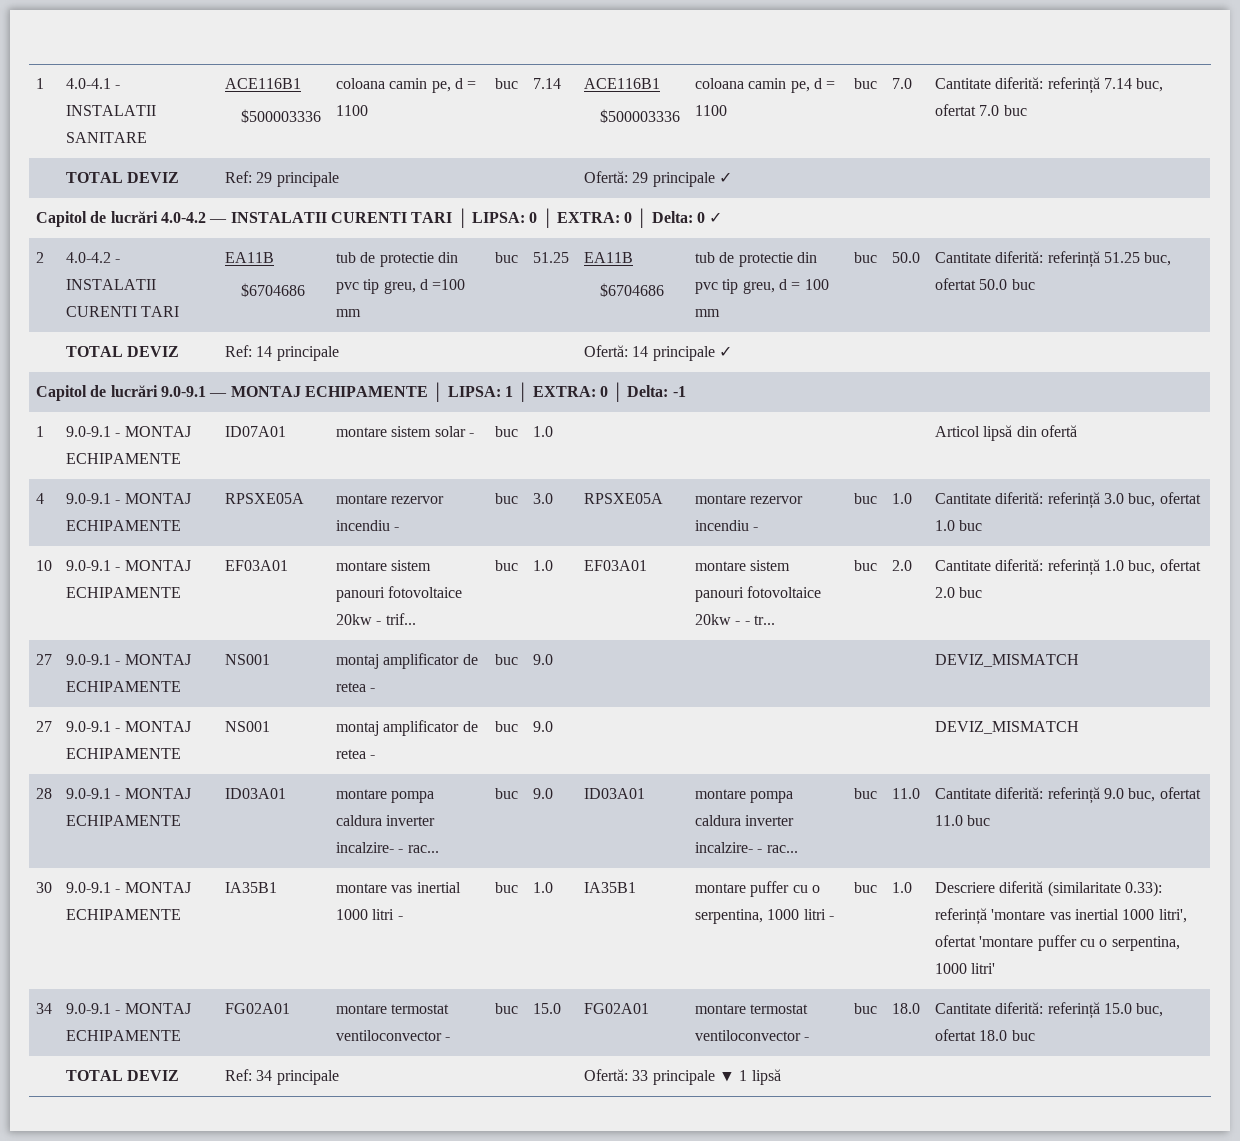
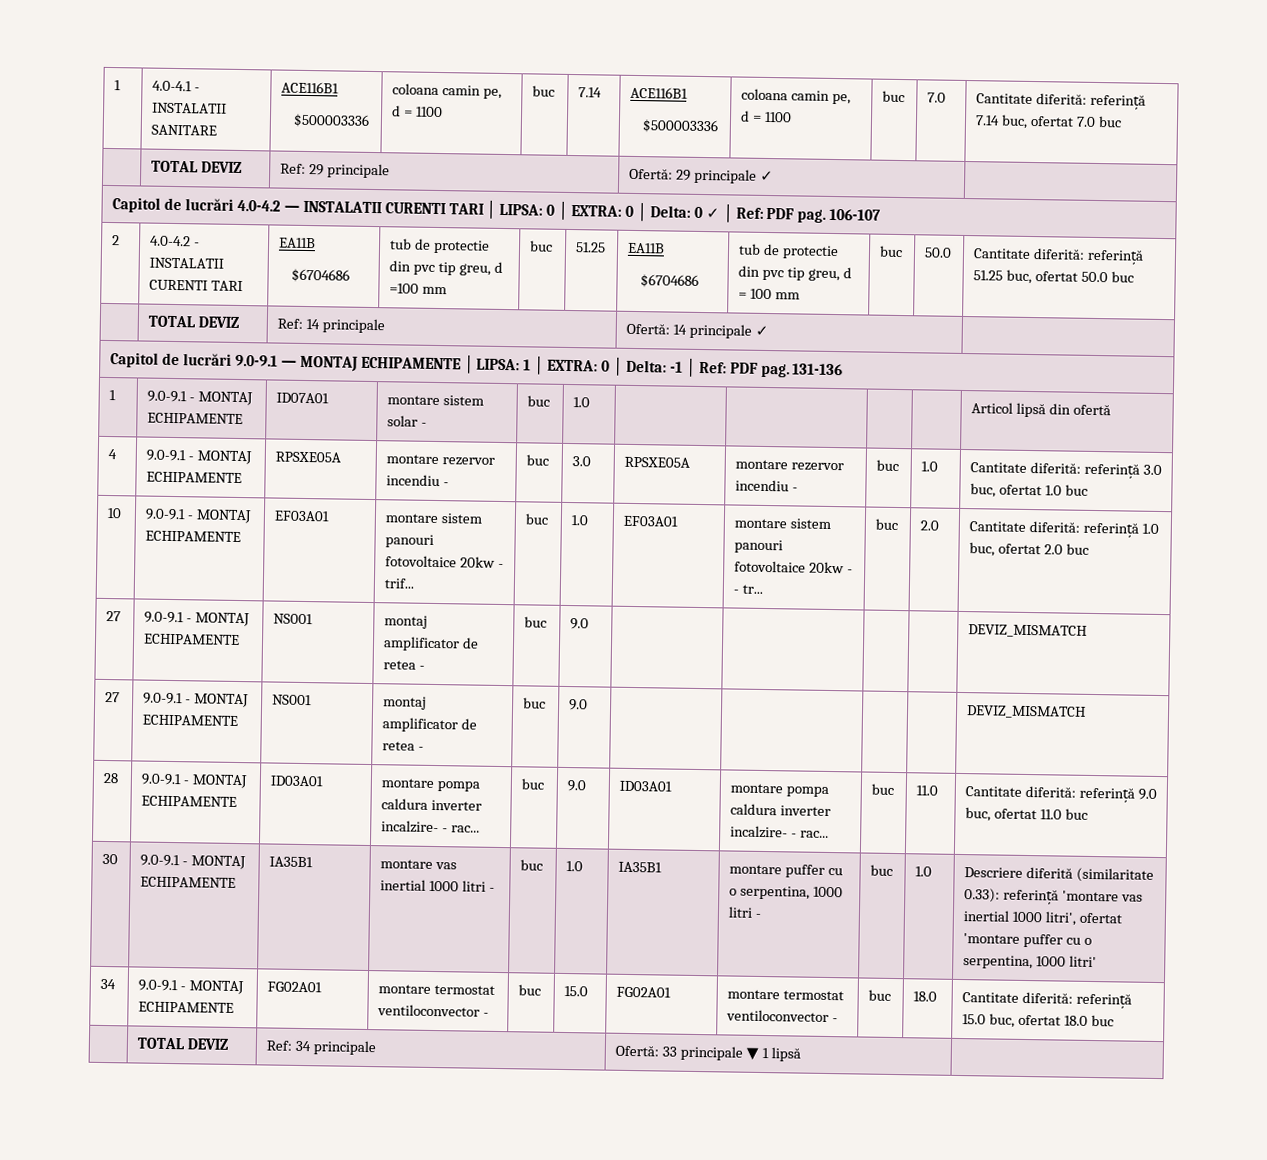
(723, 217) none -> [722,203,882,223] │ Ref: PDF pag. 106-107
(686, 391) none -> [685,357,844,378] │ Ref: PDF pag. 131-136

